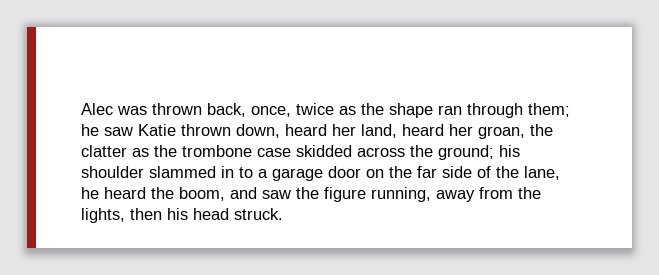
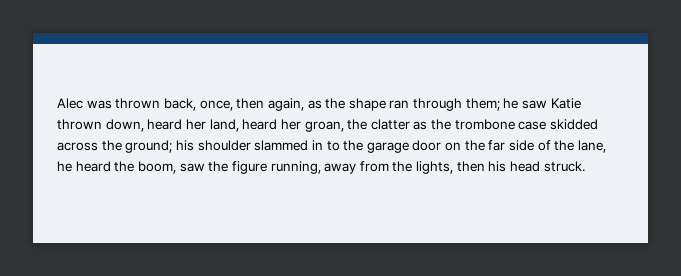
[296,103,334,115] twice -> [236,98,304,111] then again,
[258,169,268,178] a -> [343,140,364,151] the
[230,187,257,199] and -> (176, 167) none

